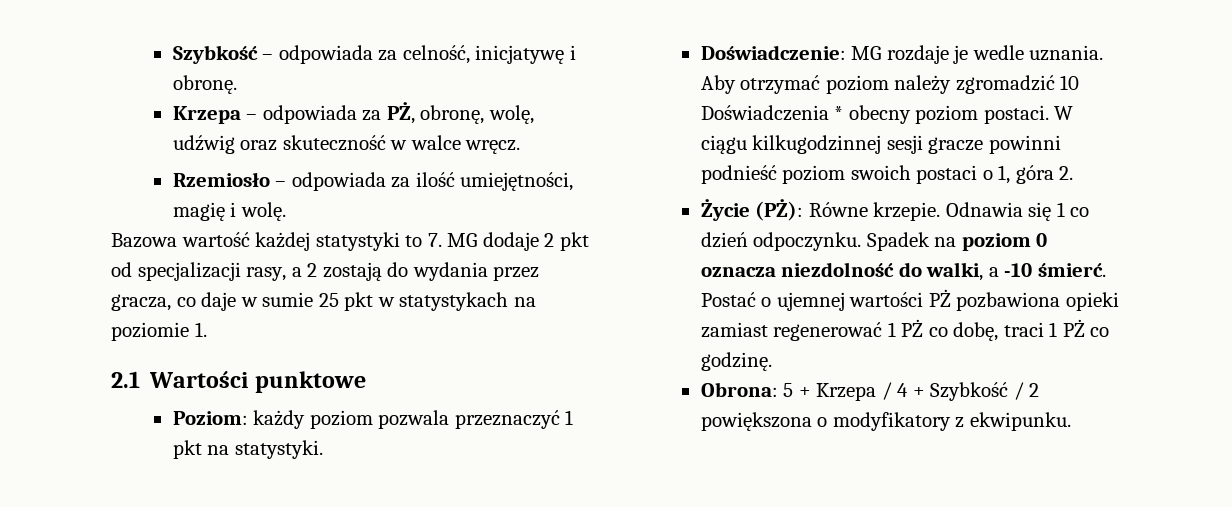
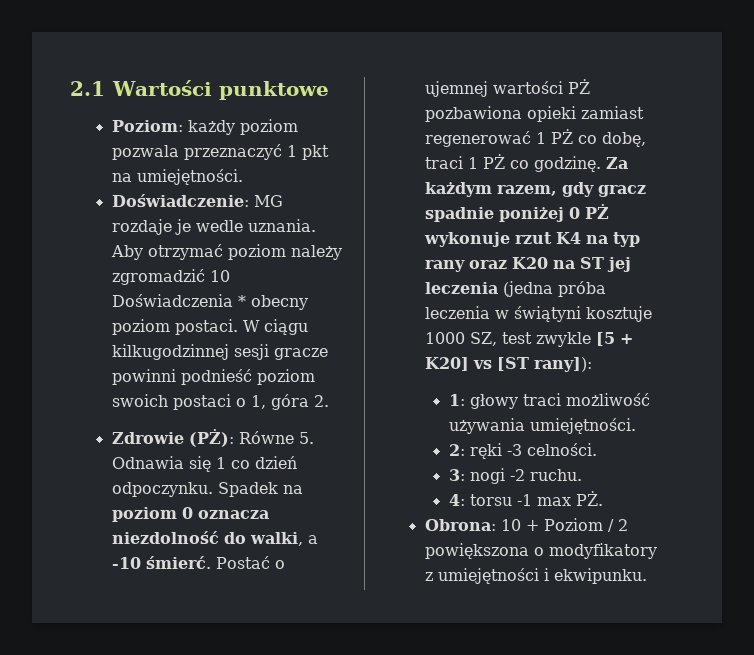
[172,45,576,64] [172,75,237,94] [172,102,534,124] [172,135,521,154] [172,172,574,191] [172,202,286,221] [111,232,589,251] [111,262,540,281] [111,292,536,311] [111,322,207,341] Szybkość – odpowiada za celność, inicjatywę i obronę. // Krzepa – odpowiada za PŻ, obronę, wolę, udźwig oraz skuteczność w walce wręcz. // Rzemiosło – odpowiada za ilość umiejętności, magię i wolę. // Bazowa wartość każdej statystyki to 7. MG dodaje 2 pkt od specjalizacji rasy, a 2 zostają do wydania przez gracza, co daje w sumie 25 pkt w statystykach na poziomie 1. // -> (70, 88) none
[234,440,323,459] statystyki. -> [136,169,243,185] umiejętności.
[700,199,750,221] Życie -> [111,432,184,444] Zdrowie
[873,202,941,221] krzepie. -> [298,432,314,444] 5.
[700,382,1009,401] // Obrona: 5 + Krzepa / 4 + Szybkość -> [605,157,628,169] [424,182,646,197] [424,204,609,222] [423,232,640,247] [424,257,631,272] [424,281,606,297] [424,306,652,322] [424,332,633,347] [424,357,592,372] [448,393,650,409] [448,418,636,434] [448,443,597,459] [448,468,582,484] [448,491,603,506] [424,518,603,531] Za każdym razem, gdy gracz spadnie poniżej 0 PŻ wykonuje rzut K4 na typ rany oraz K20 na ST jej leczenia (jedna próba leczenia w świątyni kosztuje 1000 SZ, test zwykle [5 + K20] vs [ST rany]): // 1: głowy traci możliwość używania umiejętności. // 2: ręki -3 celności. // 3: nogi -2 ruchu. // 4: torsu -1 max PŻ. // Obrona: 10 + Poziom
(965, 422) none -> [437,568,549,584] umiejętności i

